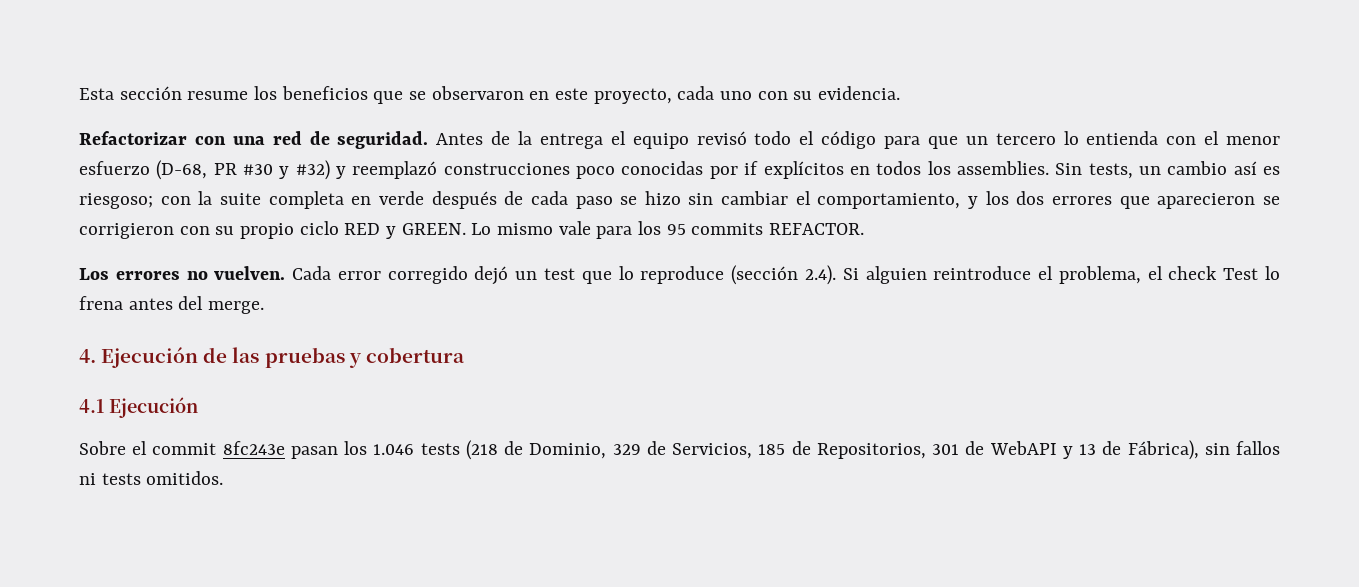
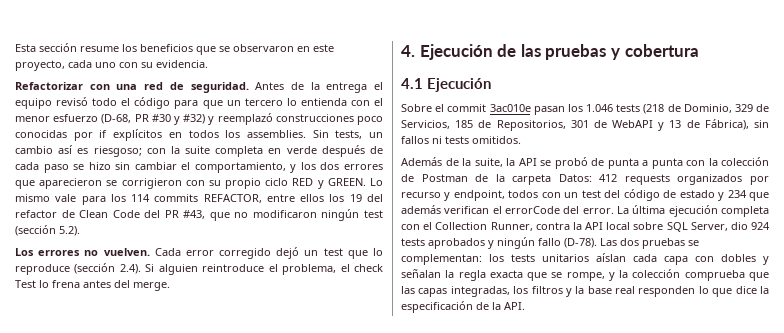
[666,223,865,235] 95 commits REFACTOR. -> [131,194,383,203] [15,209,383,221] [15,225,80,236] 114 commits REFACTOR, entre ellos los 19 del refactor de Clean Code del PR #43, que no modificaron ningún test (sección 5.2).
[222,441,285,455] 8fc243e -> [489,104,531,112] 3ac010e
(224, 478) none -> [401,157,769,169] [401,174,769,185] [401,189,769,201] [401,205,769,217] [401,222,770,232] [401,237,699,249] [401,253,769,265] [401,269,769,281] [401,286,769,297] [401,301,525,313] // Además de la suite, la API se probó de punta a punta con la colección de Postman de la carpeta Datos: 412 requests organizados por recurso y endpoint, todos con un test del código de estado y 234 que además verifican el errorCode del error. La última ejecución completa con el Collection Runner, contra la API local sobre SQL Server, dio 924 tests aprobados y ningún fallo (D-78). Las dos pruebas se complementan: los tests unitarios aíslan cada capa con dobles y señalan la regla exacta que se rompe, y la colección comprueba que las capas integradas, los filtros y la base real responden lo que dice la especificación de la API.

